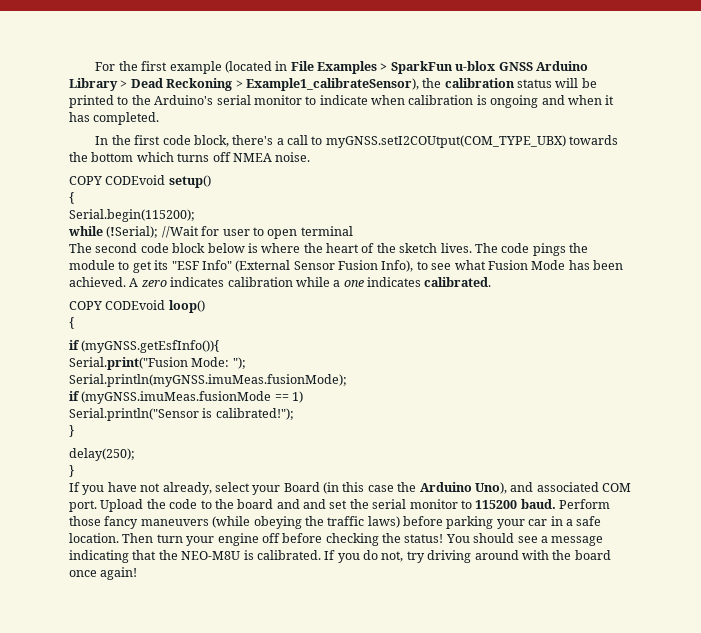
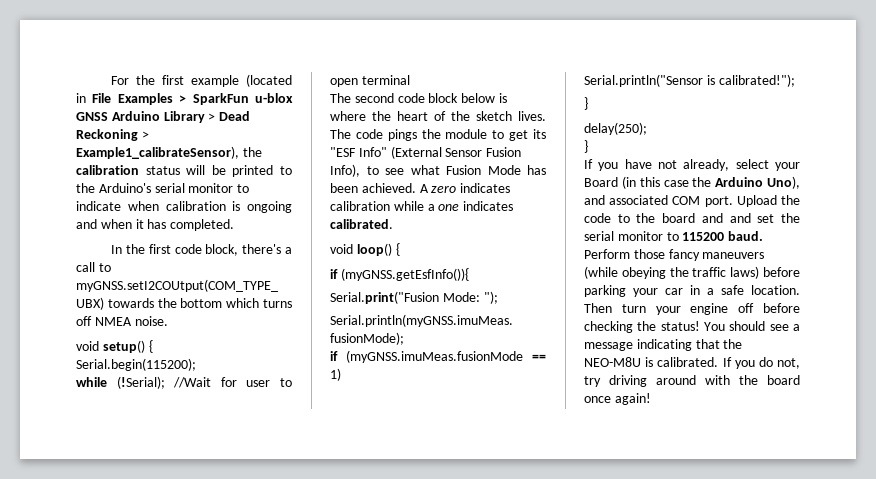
[69,175,166,185] COPY CODEvoid -> [76,341,99,351] void
(211, 181) // -> (145, 346) none
[69,300,166,310] COPY CODEvoid -> [330,244,353,254] void
(205, 306) // -> (392, 249) none

